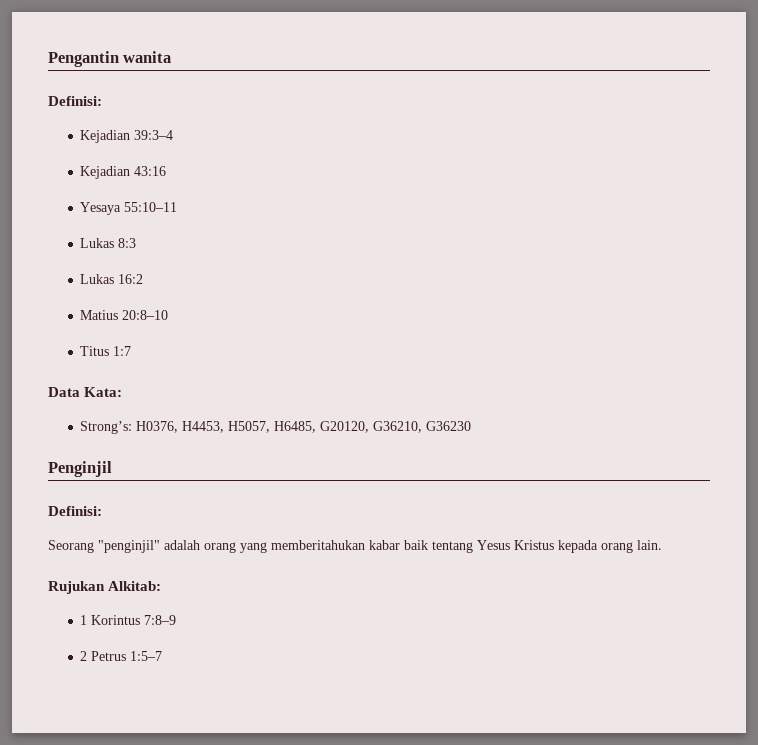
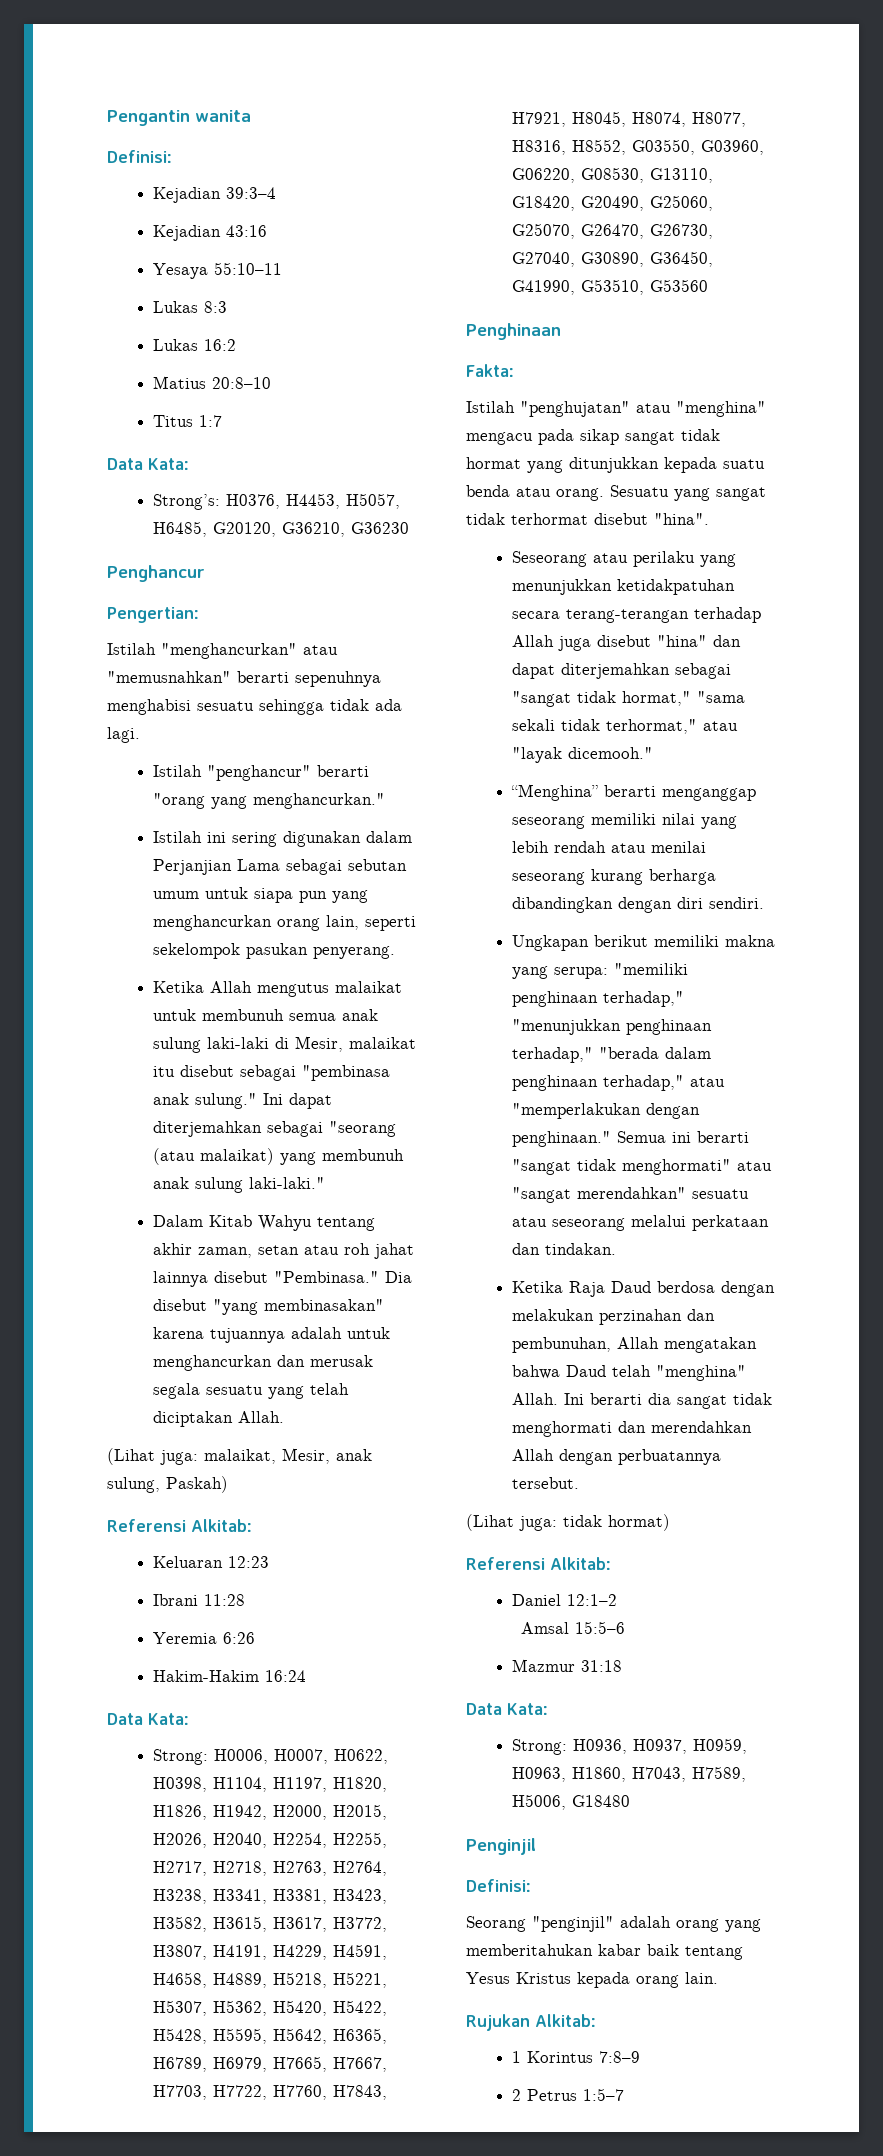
(472, 426) none -> [107,565,205,582] [107,607,199,623] [107,643,338,659] [107,671,381,687] [107,699,402,715] [107,727,140,743] [152,765,369,781] [152,793,385,809] [152,831,412,847] [152,859,407,875] [152,887,368,903] [152,915,416,931] [152,943,395,959] [152,981,402,997] [152,1009,378,1021] [152,1036,416,1053] [152,1065,390,1081] [152,1093,332,1109] [152,1121,396,1137] [152,1148,404,1165] [152,1177,325,1193] [152,1215,375,1231] [152,1243,414,1259] [152,1271,412,1287] [152,1299,384,1315] [152,1327,390,1343] [152,1355,373,1371] [152,1383,349,1399] [152,1411,284,1427] [107,1448,372,1465] [107,1476,228,1493] [107,1519,252,1532] [152,1556,269,1568] [152,1594,245,1606] [152,1632,255,1644] [152,1670,306,1682] [107,1713,189,1725] [152,1749,388,1765] [152,1777,387,1792] [152,1804,387,1820] [152,1832,387,1848] [152,1861,387,1876] [152,1889,387,1904] [152,1916,387,1932] [152,1944,387,1960] [152,1972,387,1988] [152,2000,387,2016] [152,2028,387,2044] [152,2056,387,2072] [152,2085,387,2100] [511,111,746,127] [511,139,764,155] [511,167,713,183] [511,195,713,211] [511,223,713,239] [511,251,713,267] [511,279,708,295] [466,323,561,340] [466,364,514,377] [466,401,766,417] [466,429,720,445] [466,457,765,473] [466,485,766,501] [466,513,709,525] [511,551,736,567] [511,579,735,595] [511,607,761,623] [511,635,741,651] [511,663,731,679] [511,691,745,707] [511,719,738,734] [511,747,653,763] [510,784,756,801] [511,813,737,829] [511,841,706,853] [511,869,716,885] [511,897,764,913] [511,935,775,951] [511,963,688,979] [511,991,684,1007] [511,1019,712,1035] [511,1047,711,1063] [511,1075,725,1091] [511,1103,700,1119] [511,1131,749,1147] [511,1159,772,1175] [511,1187,749,1203] [511,1215,769,1231] [511,1243,616,1255] [511,1281,775,1297] [511,1309,715,1325] [511,1337,757,1353] [511,1365,746,1381] [511,1393,772,1409] [511,1421,752,1437] [511,1449,721,1465] [511,1477,579,1489] [466,1514,670,1531] [466,1557,611,1570] [511,1594,617,1606] [521,1621,626,1634] [511,1659,622,1672] [466,1703,548,1715] [511,1738,747,1755] [511,1766,746,1782] [511,1794,630,1810] // Penghancur // Pengertian: // Istilah "menghancurkan" atau "memusnahkan" berarti sepenuhnya menghabisi sesuatu sehingga tidak ada lagi. // Istilah "penghancur" berarti "orang yang menghancurkan." // Istilah ini sering digunakan dalam Perjanjian Lama sebagai sebutan umum untuk siapa pun yang menghancurkan orang lain, seperti sekelompok pasukan penyerang. // Ketika Allah mengutus malaikat untuk membunuh semua anak sulung laki-laki di Mesir, malaikat itu disebut sebagai "pembinasa anak sulung." Ini dapat diterjemahkan sebagai "seorang (atau malaikat) yang membunuh anak sulung laki-laki." // Dalam Kitab Wahyu tentang akhir zaman, setan atau roh jahat lainnya disebut "Pembinasa." Dia disebut "yang membinasakan" karena tujuannya adalah untuk menghancurkan dan merusak segala sesuatu yang telah diciptakan Allah. // (Lihat juga: malaikat, Mesir, anak sulung, Paskah) // Referensi Alkitab: // Keluaran 12:23 // Ibrani 11:28 // Yeremia 6:26 // Hakim-Hakim 16:24 // Data Kata: // Strong: H0006, H0007, H0622, H0398, H1104, H1197, H1820, H1826, H1942, H2000, H2015, H2026, H2040, H2254, H2255, H2717, H2718, H2763, H2764, H3238, H3341, H3381, H3423, H3582, H3615, H3617, H3772, H3807, H4191, H4229, H4591, H4658, H4889, H5218, H5221, H5307, H5362, H5420, H5422, H5428, H5595, H5642, H6365, H6789, H6979, H7665, H7667, H7703, H7722, H7760, H7843, H7921, H8045, H8074, H8077, H8316, H8552, G03550, G03960, G06220, G08530, G13110, G18420, G20490, G25060, G25070, G26470, G26730, G27040, G30890, G36450, G41990, G53510, G53560 // Penghinaan // Fakta: // Istilah "penghujatan" atau "menghina" mengacu pada sikap sangat tidak hormat yang ditunjukkan kepada suatu benda atau orang. Sesuatu yang sangat tidak terhormat disebut "hina". // Seseorang atau perilaku yang menunjukkan ketidakpatuhan secara terang-terangan terhadap Allah juga disebut "hina" dan dapat diterjemahkan sebagai "sangat tidak hormat," "sama sekali tidak terhormat," atau "layak dicemooh." // “Menghina” berarti menganggap seseorang memiliki nilai yang lebih rendah atau menilai seseorang kurang berharga dibandingkan dengan diri sendiri. // Ungkapan berikut memiliki makna yang serupa: "memiliki penghinaan terhadap," "menunjukkan penghinaan terhadap," "berada dalam penghinaan terhadap," atau "memperlakukan dengan penghinaan." Semua ini berarti "sangat tidak menghormati" atau "sangat merendahkan" sesuatu atau seseorang melalui perkataan dan tindakan. // Ketika Raja Daud berdosa dengan melakukan perzinahan dan pembunuhan, Allah mengatakan bahwa Daud telah "menghina" Allah. Ini berarti dia sangat tidak menghormati dan merendahkan Allah dengan perbuatannya tersebut. // (Lihat juga: tidak hormat) // Referensi Alkitab: // Daniel 12:1–2 // Amsal 15:5–6 // Mazmur 31:18 // Data Kata: // Strong: H0936, H0937, H0959, H0963, H1860, H7043, H7589, H5006, G18480

